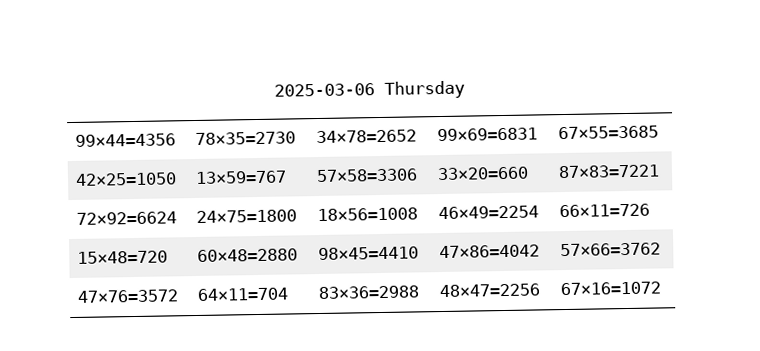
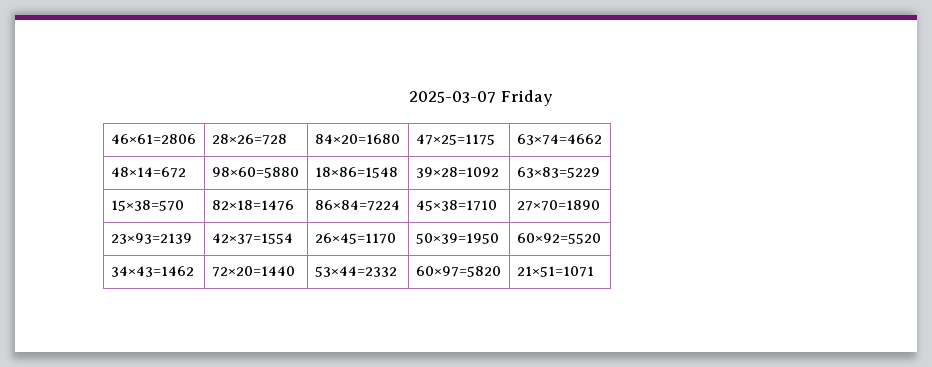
[274,80,465,99] [74,133,176,147] [194,131,296,146] [315,129,417,144] [436,127,538,142] [557,125,659,140] [74,172,177,186] [194,170,287,185] [315,168,418,183] [436,166,529,181] [557,164,660,179] [75,211,177,225] [195,209,297,223] [316,207,418,222] [437,205,539,220] [558,203,650,218] [76,250,168,264] [196,248,298,262] [317,246,419,261] [438,244,540,259] [559,242,661,257] [76,289,179,303] [196,287,289,301] [317,285,419,300] [438,283,540,298] [559,281,661,296] 2025-03-06 Thursday // 99×44=4356 | 78×35=2730 | 34×78=2652 | 99×69=6831 | 67×55=3685 // 42×25=1050 | 13×59=767 | 57×58=3306 | 33×20=660 | 87×83=7221 // 72×92=6624 | 24×75=1800 | 18×56=1008 | 46×49=2254 | 66×11=726 // 15×48=720 | 60×48=2880 | 98×45=4410 | 47×86=4042 | 57×66=3762 // 47×76=3572 | 64×11=704 | 83×36=2988 | 48×47=2256 | 67×16=1072 -> [409,90,553,106] [110,134,196,144] [211,134,287,145] [314,134,400,144] [415,134,495,145] [516,134,602,145] [110,167,186,178] [211,167,299,178] [314,167,398,178] [415,167,499,178] [516,167,600,178] [110,200,184,211] [211,200,294,211] [314,200,400,211] [415,200,497,211] [516,200,600,211] [110,233,192,244] [211,233,293,244] [314,233,396,244] [415,233,499,244] [516,233,601,244] [110,266,194,277] [211,266,295,277] [314,266,397,277] [415,266,501,277] [516,266,594,277] 2025-03-07 Friday // 46×61=2806 | 28×26=728 | 84×20=1680 | 47×25=1175 | 63×74=4662 // 48×14=672 | 98×60=5880 | 18×86=1548 | 39×28=1092 | 63×83=5229 // 15×38=570 | 82×18=1476 | 86×84=7224 | 45×38=1710 | 27×70=1890 // 23×93=2139 | 42×37=1554 | 26×45=1170 | 50×39=1950 | 60×92=5520 // 34×43=1462 | 72×20=1440 | 53×44=2332 | 60×97=5820 | 21×51=1071

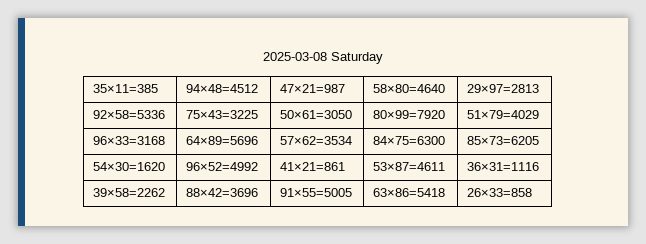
[409,90,553,106] [110,134,196,144] [211,134,287,145] [314,134,400,144] [415,134,495,145] [516,134,602,145] [110,167,186,178] [211,167,299,178] [314,167,398,178] [415,167,499,178] [516,167,600,178] [110,200,184,211] [211,200,294,211] [314,200,400,211] [415,200,497,211] [516,200,600,211] [110,233,192,244] [211,233,293,244] [314,233,396,244] [415,233,499,244] [516,233,601,244] [110,266,194,277] [211,266,295,277] [314,266,397,277] [415,266,501,277] [516,266,594,277] 2025-03-07 Friday // 46×61=2806 | 28×26=728 | 84×20=1680 | 47×25=1175 | 63×74=4662 // 48×14=672 | 98×60=5880 | 18×86=1548 | 39×28=1092 | 63×83=5229 // 15×38=570 | 82×18=1476 | 86×84=7224 | 45×38=1710 | 27×70=1890 // 23×93=2139 | 42×37=1554 | 26×45=1170 | 50×39=1950 | 60×92=5520 // 34×43=1462 | 72×20=1440 | 53×44=2332 | 60×97=5820 | 21×51=1071 -> [263,52,383,64] [93,84,159,93] [186,84,259,93] [280,84,346,93] [373,84,446,93] [467,84,540,93] [93,110,166,119] [186,110,259,119] [280,110,353,119] [373,110,446,119] [467,110,540,119] [93,136,166,145] [186,136,259,145] [280,136,353,145] [373,136,446,145] [467,136,540,145] [93,162,166,171] [186,162,259,171] [280,162,346,171] [373,162,446,171] [467,162,540,171] [93,188,166,197] [186,188,259,197] [280,188,353,197] [373,188,446,197] [467,188,533,197] 2025-03-08 Saturday // 35×11=385 | 94×48=4512 | 47×21=987 | 58×80=4640 | 29×97=2813 // 92×58=5336 | 75×43=3225 | 50×61=3050 | 80×99=7920 | 51×79=4029 // 96×33=3168 | 64×89=5696 | 57×62=3534 | 84×75=6300 | 85×73=6205 // 54×30=1620 | 96×52=4992 | 41×21=861 | 53×87=4611 | 36×31=1116 // 39×58=2262 | 88×42=3696 | 91×55=5005 | 63×86=5418 | 26×33=858

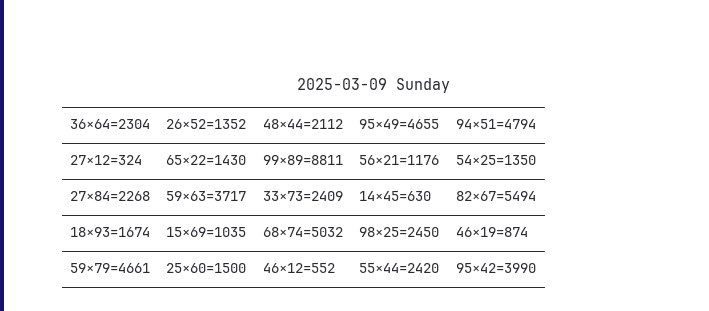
[263,52,383,64] [93,84,159,93] [186,84,259,93] [280,84,346,93] [373,84,446,93] [467,84,540,93] [93,110,166,119] [186,110,259,119] [280,110,353,119] [373,110,446,119] [467,110,540,119] [93,136,166,145] [186,136,259,145] [280,136,353,145] [373,136,446,145] [467,136,540,145] [93,162,166,171] [186,162,259,171] [280,162,346,171] [373,162,446,171] [467,162,540,171] [93,188,166,197] [186,188,259,197] [280,188,353,197] [373,188,446,197] [467,188,533,197] 2025-03-08 Saturday // 35×11=385 | 94×48=4512 | 47×21=987 | 58×80=4640 | 29×97=2813 // 92×58=5336 | 75×43=3225 | 50×61=3050 | 80×99=7920 | 51×79=4029 // 96×33=3168 | 64×89=5696 | 57×62=3534 | 84×75=6300 | 85×73=6205 // 54×30=1620 | 96×52=4992 | 41×21=861 | 53×87=4611 | 36×31=1116 // 39×58=2262 | 88×42=3696 | 91×55=5005 | 63×86=5418 | 26×33=858 -> [296,78,450,93] [69,119,150,129] [165,119,246,129] [262,119,343,129] [358,119,439,129] [455,119,536,129] [69,155,142,165] [165,155,246,165] [262,155,343,165] [358,155,439,165] [455,155,536,165] [69,191,150,201] [165,191,246,201] [262,191,343,201] [358,191,431,201] [455,191,536,201] [69,227,150,237] [165,227,246,237] [262,227,343,237] [358,227,439,237] [455,227,528,237] [69,263,150,273] [165,263,246,273] [262,263,335,273] [358,263,439,273] [455,263,536,273] 2025-03-09 Sunday // 36×64=2304 | 26×52=1352 | 48×44=2112 | 95×49=4655 | 94×51=4794 // 27×12=324 | 65×22=1430 | 99×89=8811 | 56×21=1176 | 54×25=1350 // 27×84=2268 | 59×63=3717 | 33×73=2409 | 14×45=630 | 82×67=5494 // 18×93=1674 | 15×69=1035 | 68×74=5032 | 98×25=2450 | 46×19=874 // 59×79=4661 | 25×60=1500 | 46×12=552 | 55×44=2420 | 95×42=3990

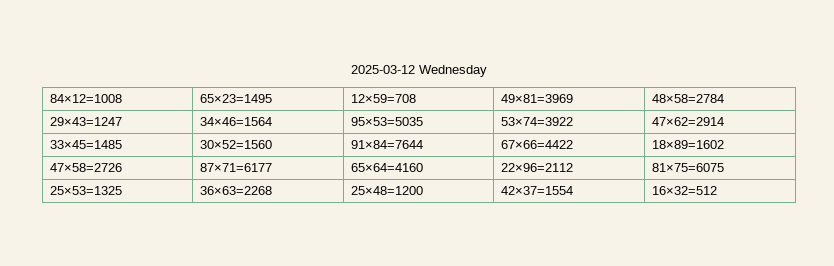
[296,78,450,93] [69,119,150,129] [165,119,246,129] [262,119,343,129] [358,119,439,129] [455,119,536,129] [69,155,142,165] [165,155,246,165] [262,155,343,165] [358,155,439,165] [455,155,536,165] [69,191,150,201] [165,191,246,201] [262,191,343,201] [358,191,431,201] [455,191,536,201] [69,227,150,237] [165,227,246,237] [262,227,343,237] [358,227,439,237] [455,227,528,237] [69,263,150,273] [165,263,246,273] [262,263,335,273] [358,263,439,273] [455,263,536,273] 2025-03-09 Sunday // 36×64=2304 | 26×52=1352 | 48×44=2112 | 95×49=4655 | 94×51=4794 // 27×12=324 | 65×22=1430 | 99×89=8811 | 56×21=1176 | 54×25=1350 // 27×84=2268 | 59×63=3717 | 33×73=2409 | 14×45=630 | 82×67=5494 // 18×93=1674 | 15×69=1035 | 68×74=5032 | 98×25=2450 | 46×19=874 // 59×79=4661 | 25×60=1500 | 46×12=552 | 55×44=2420 | 95×42=3990 -> [351,65,487,77] [49,94,122,103] [199,94,272,103] [350,94,416,103] [500,94,573,103] [651,94,724,103] [49,117,122,126] [199,117,272,126] [350,117,423,126] [500,117,573,126] [651,117,724,126] [49,140,122,149] [199,140,272,149] [350,140,423,149] [500,140,573,149] [651,140,724,149] [49,163,122,172] [199,163,272,172] [350,163,423,172] [500,163,573,172] [651,163,724,172] [49,186,122,195] [199,186,272,195] [350,186,423,195] [500,186,573,195] [651,186,717,195] 2025-03-12 Wednesday // 84×12=1008 | 65×23=1495 | 12×59=708 | 49×81=3969 | 48×58=2784 // 29×43=1247 | 34×46=1564 | 95×53=5035 | 53×74=3922 | 47×62=2914 // 33×45=1485 | 30×52=1560 | 91×84=7644 | 67×66=4422 | 18×89=1602 // 47×58=2726 | 87×71=6177 | 65×64=4160 | 22×96=2112 | 81×75=6075 // 25×53=1325 | 36×63=2268 | 25×48=1200 | 42×37=1554 | 16×32=512

